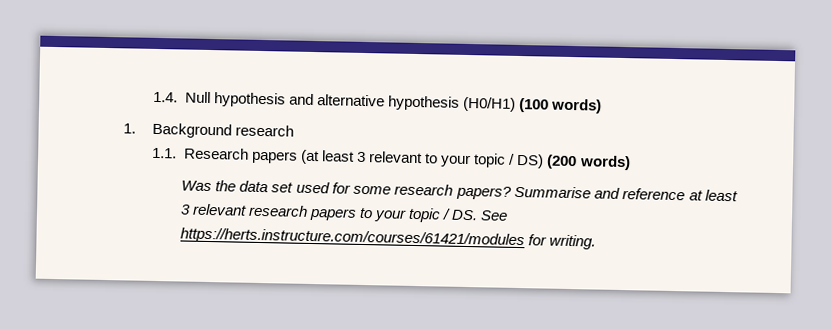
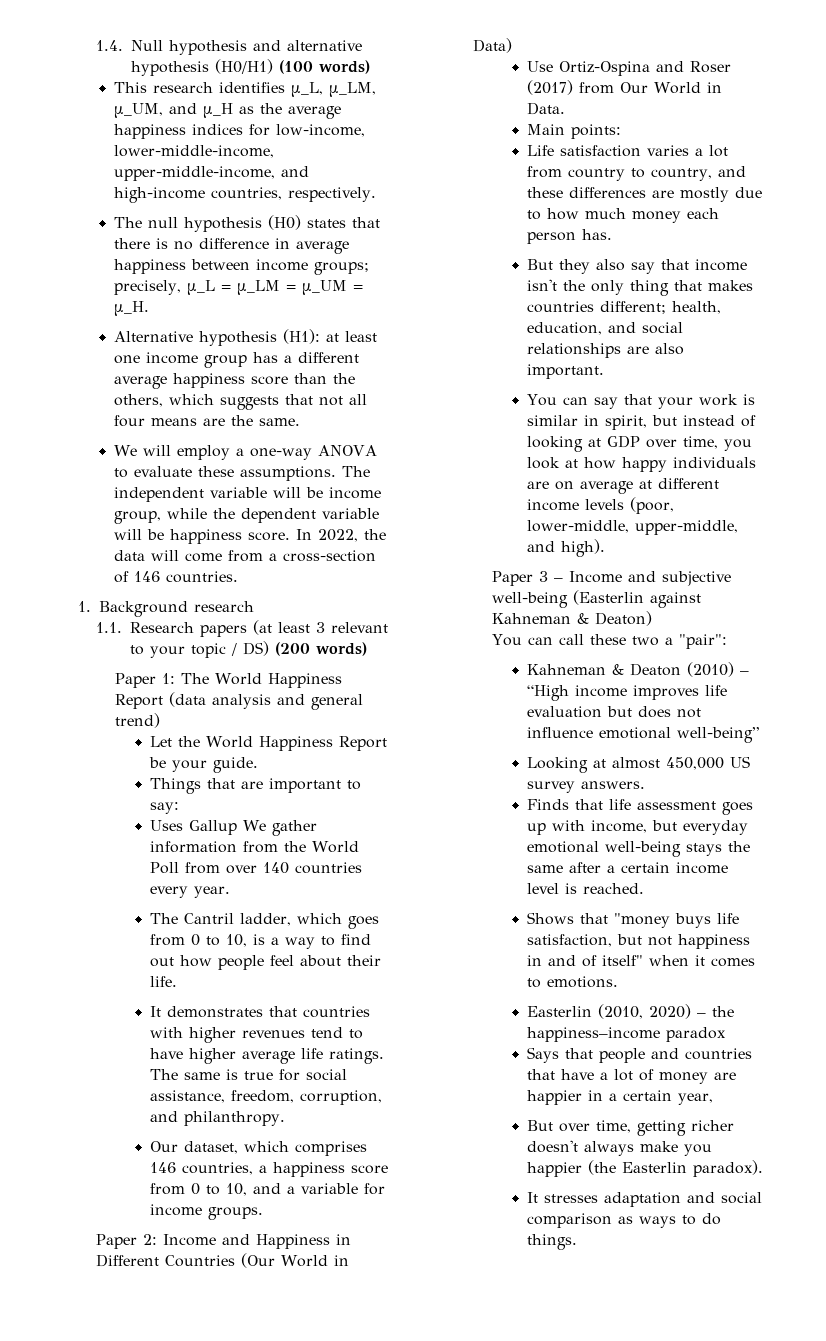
(603, 106) none -> [114,82,377,97] [114,103,342,119] [114,124,366,139] [114,145,275,158] [114,166,310,181] [114,187,377,203] [114,215,381,232] [114,238,350,254] [114,259,370,275] [114,280,364,295] [114,301,150,316] [114,329,378,346] [114,352,360,368] [114,373,356,389] [114,394,368,410] [114,415,301,427] [114,445,378,460] [114,466,371,481] [114,487,382,502] [114,508,380,524] [114,529,387,544] [114,550,377,562] [114,571,239,583] // This research identifies μ_L, μ_LM, μ_UM, and μ_H as the average happiness indices for low-income, lower-middle-income, upper-middle-income, and high-income countries, respectively. // The null hypothesis (H0) states that there is no difference in average happiness between income groups; precisely, μ_L = μ_LM = μ_UM = μ_H. // Alternative hypothesis (H1): at least one income group has a different average happiness score than the others, which suggests that not all four means are the same. // We will employ a one-way ANOVA to evaluate these assumptions. The independent variable will be income group, while the dependent variable will be happiness score. In 2022, the data will come from a cross-section of 146 countries.
[180,180,738,202] [179,203,509,223] [179,227,596,250] Was the data set used for some research papers? Summarise and reference at least 3 relevant research papers to your topic / DS. See https://herts.instructure.com/courses/61421/modules for writing. -> [114,673,342,688] [114,692,363,710] [114,713,160,728] [150,736,388,751] [149,757,259,773] [150,778,362,794] [150,802,180,814] [150,820,318,836] [150,841,360,853] [150,862,363,874] [150,886,231,898] [150,913,380,929] [150,934,372,949] [150,955,382,970] [150,976,178,987] [150,1006,371,1018] [150,1027,364,1043] [150,1048,385,1064] [150,1069,348,1081] [150,1090,383,1105] [150,1111,286,1126] [150,1141,368,1156] [150,1162,389,1177] [150,1183,386,1196] [150,1204,264,1220] [96,1234,352,1249] [96,1253,350,1268] [473,38,513,53] [527,61,732,76] [527,80,723,95] [527,102,566,115] [527,124,622,139] [527,145,729,157] [527,166,747,181] [527,187,763,202] [527,208,720,223] [527,229,613,244] [527,259,748,274] [527,279,754,296] [527,301,722,314] [527,322,684,335] [527,343,685,358] [527,364,605,379] [527,394,756,409] [527,415,757,430] [527,435,753,452] [527,457,757,472] [527,478,720,494] [527,497,675,514] [527,520,739,535] [527,539,606,557] [491,571,731,586] [491,590,701,608] [491,611,652,626] [491,634,727,649] [527,662,750,677] [527,685,728,701] [527,706,702,718] [527,727,760,743] [527,756,751,773] [527,781,646,793] [527,799,754,815] [527,820,749,835] [527,841,751,857] [527,862,729,874] [527,883,645,894] [527,912,740,928] [527,934,751,949] [527,955,756,967] [527,976,619,988] [527,1004,735,1019] [527,1027,727,1042] [527,1047,753,1063] [527,1069,737,1084] [527,1090,714,1105] [527,1120,735,1136] [527,1140,713,1156] [527,1160,764,1177] [527,1192,763,1207] [527,1213,722,1228] [527,1234,578,1250] Paper 1: The World Happiness Report (data analysis and general trend) // Let the World Happiness Report be your guide. // Things that are important to say: // Uses Gallup We gather information from the World Poll from over 140 countries every year. // The Cantril ladder, which goes from 0 to 10, is a way to find out how people feel about their life. // It demonstrates that countries with higher revenues tend to have higher average life ratings. The same is true for social assistance, freedom, corruption, and philanthropy. // Our dataset, which comprises 146 countries, a happiness score from 0 to 10, and a variable for income groups. // Paper 2: Income and Happiness in Different Countries (Our World in Data) // Use Ortiz-Ospina and Roser (2017) from Our World in Data. // Main points: // Life satisfaction varies a lot from country to country, and these differences are mostly due to how much money each person has. // But they also say that income isn't the only thing that makes countries different; health, education, and social relationships are also important. // You can say that your work is similar in spirit, but instead of looking at GDP over time, you look at how happy individuals are on average at different income levels (poor, lower-middle, upper-middle, and high). // Paper 3 – Income and subjective well-being (Easterlin against Kahneman & Deaton) // You can call these two a "pair": // Kahneman & Deaton (2010) – “High income improves life evaluation but does not influence emotional well-being” // Looking at almost 450,000 US survey answers. // Finds that life assessment goes up with income, but everyday emotional well-being stays the same after a certain income level is reached. // Shows that "money buys life satisfaction, but not happiness in and of itself" when it comes to emotions. // Easterlin (2010, 2020) – the happiness–income paradox // Says that people and countries that have a lot of money are happier in a certain year, // But over time, getting richer doesn't always make you happier (the Easterlin paradox). // It stresses adaptation and social comparison as ways to do things.

